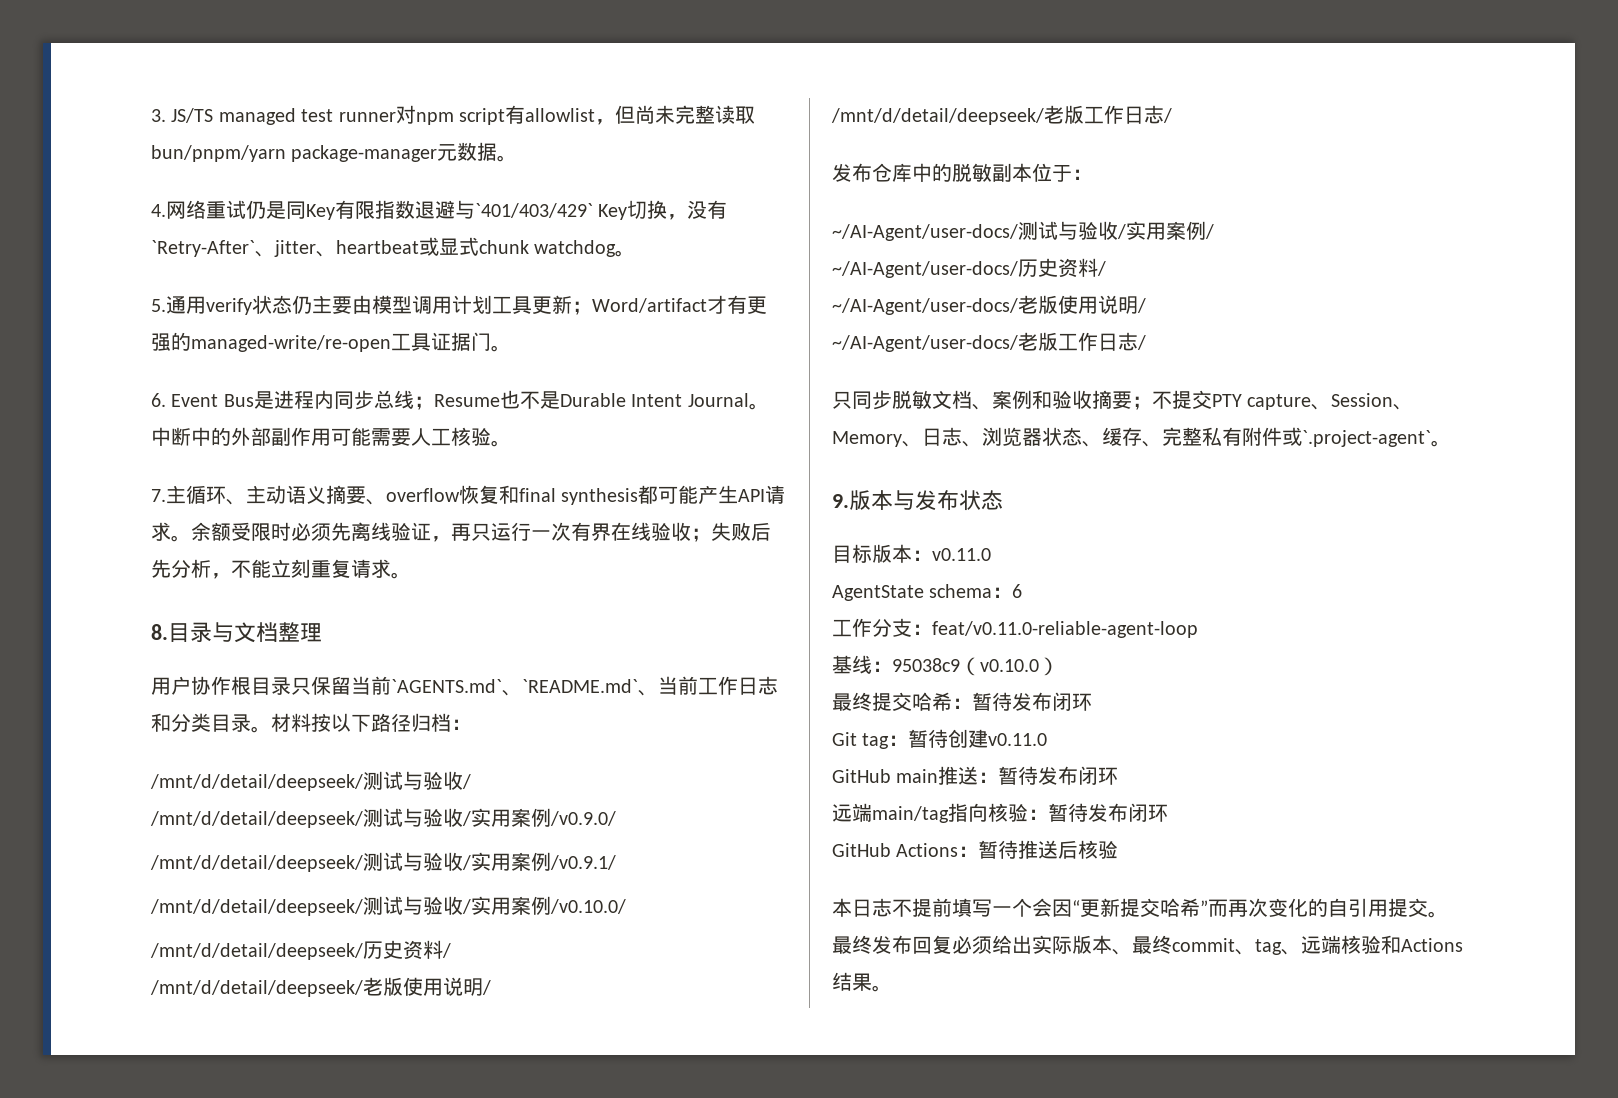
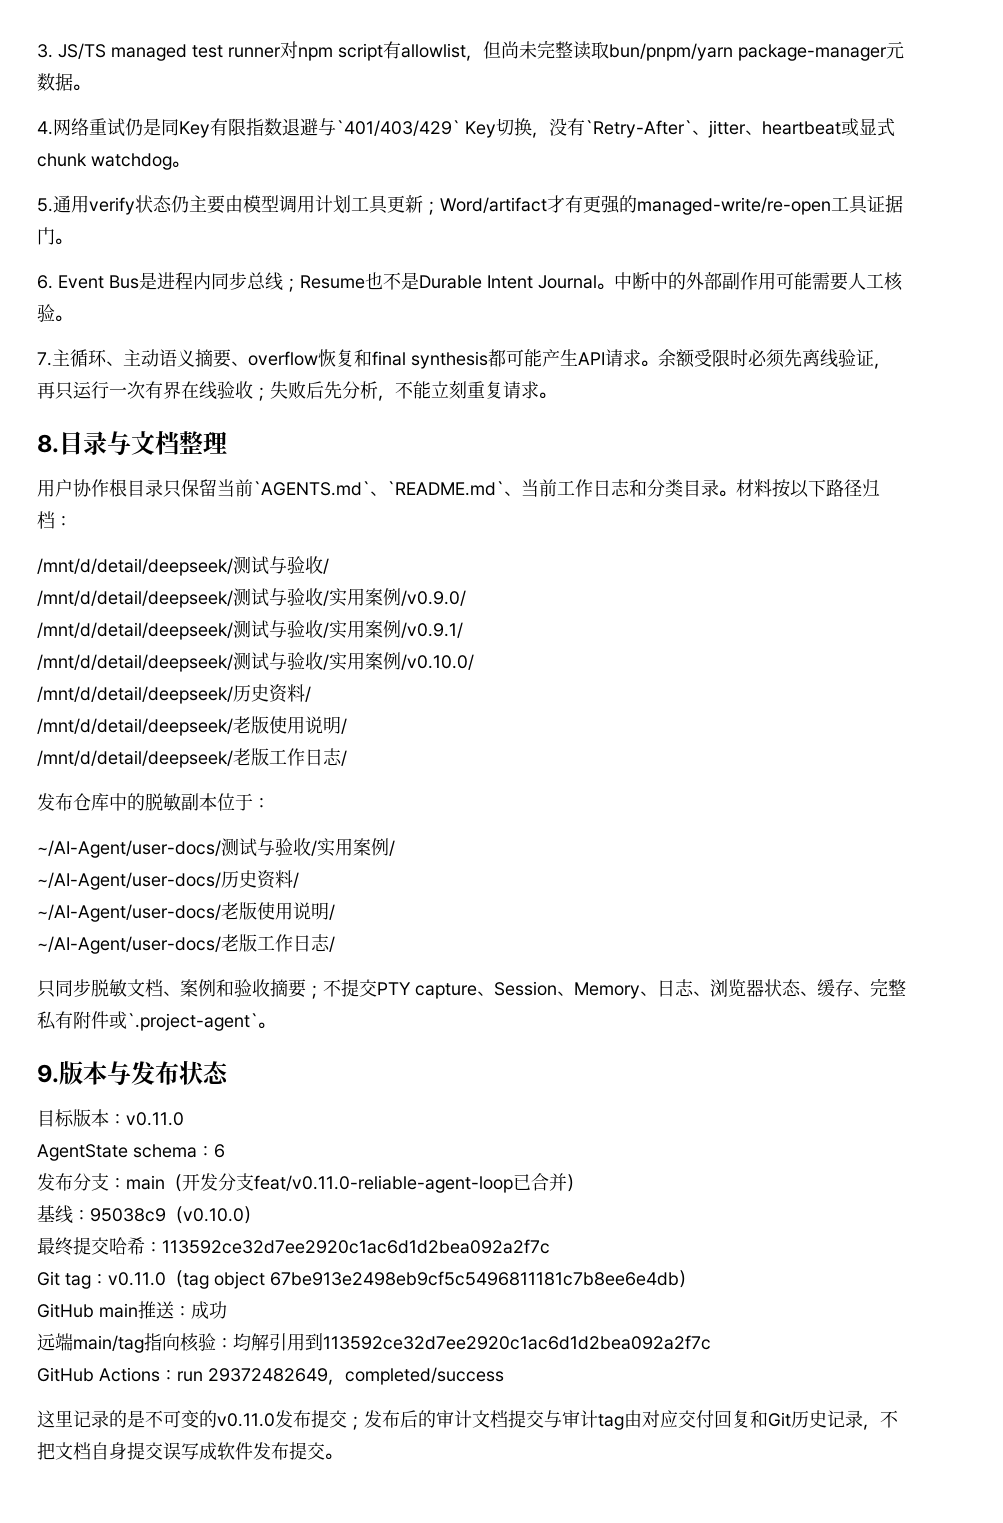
[832,618,932,637] 工作分支： -> [37,1173,254,1192] 发布分支：main（开发分支
(1198, 629) none -> [513,1173,584,1192] 已合并）
[972,692,1092,711] 暂待发布闭环 -> [162,1239,550,1254] 113592ce32d7ee2920c1ac6d1d2bea092a2f7c
[908,729,1048,748] 暂待创建v0.11.0 -> [108,1270,696,1289] v0.11.0（tag object 67be913e2498eb9cf5c5496811181c7b8ee6e4db）
[998,766,1119,785] 暂待发布闭环 -> [191,1301,227,1319] 成功
[1048,803,1168,822] 暂待发布闭环 -> [233,1333,711,1351] 均解引用到113592ce32d7ee2920c1ac6d1d2bea092a2f7c
[978,840,1119,859] [832,898,1448,918] [832,935,1463,955] [832,972,872,991] 暂待推送后核验 // 本日志不提前填写一个会因“更新提交哈希”而再次变化的自引用提交。最终发布回复必须给出实际版本、最终commit、tag、远端核验和Actions结果 -> [177,1367,504,1385] [37,1410,898,1430] [37,1442,325,1460] run 29372482649，completed/success // 这里记录的是不可变的v0.11.0发布提交；发布后的审计文档提交与审计tag由对应交付回复和Git历史记录，不把文档自身提交误写成软件发布提交

